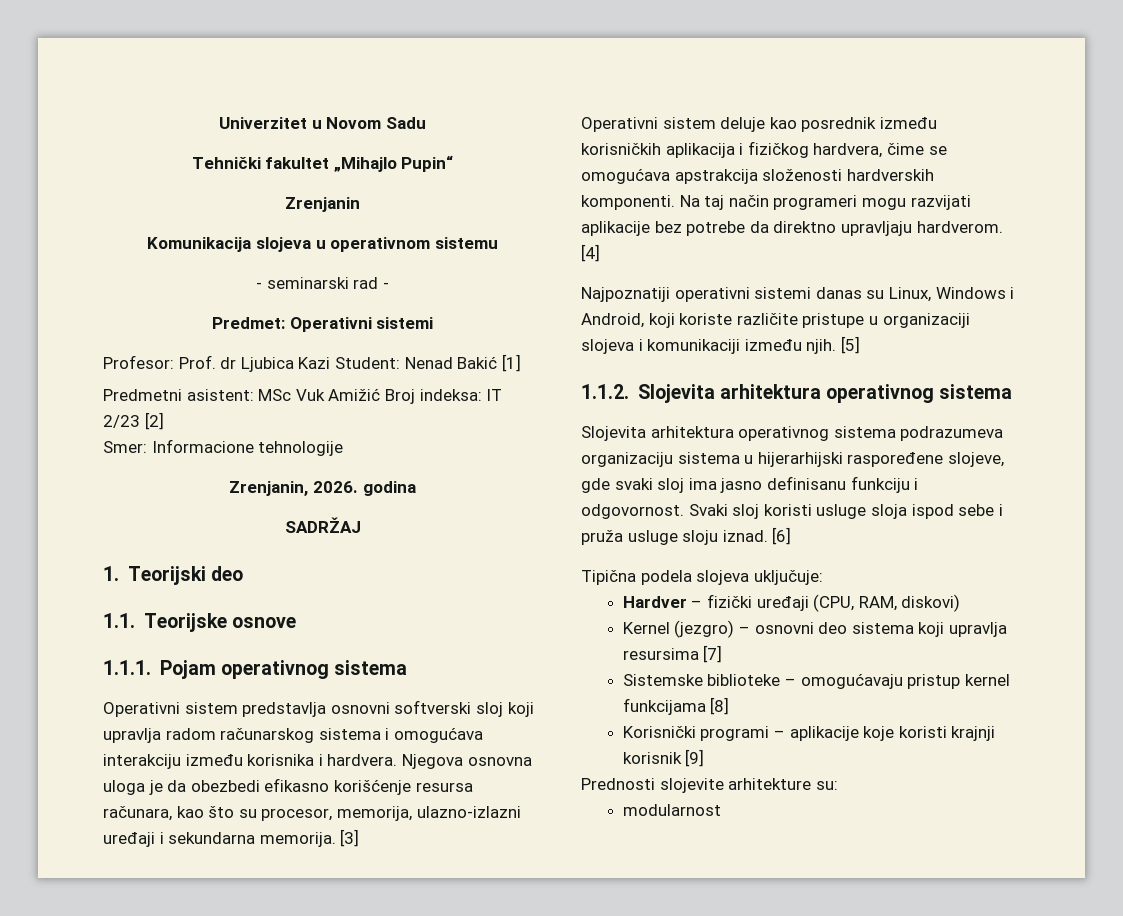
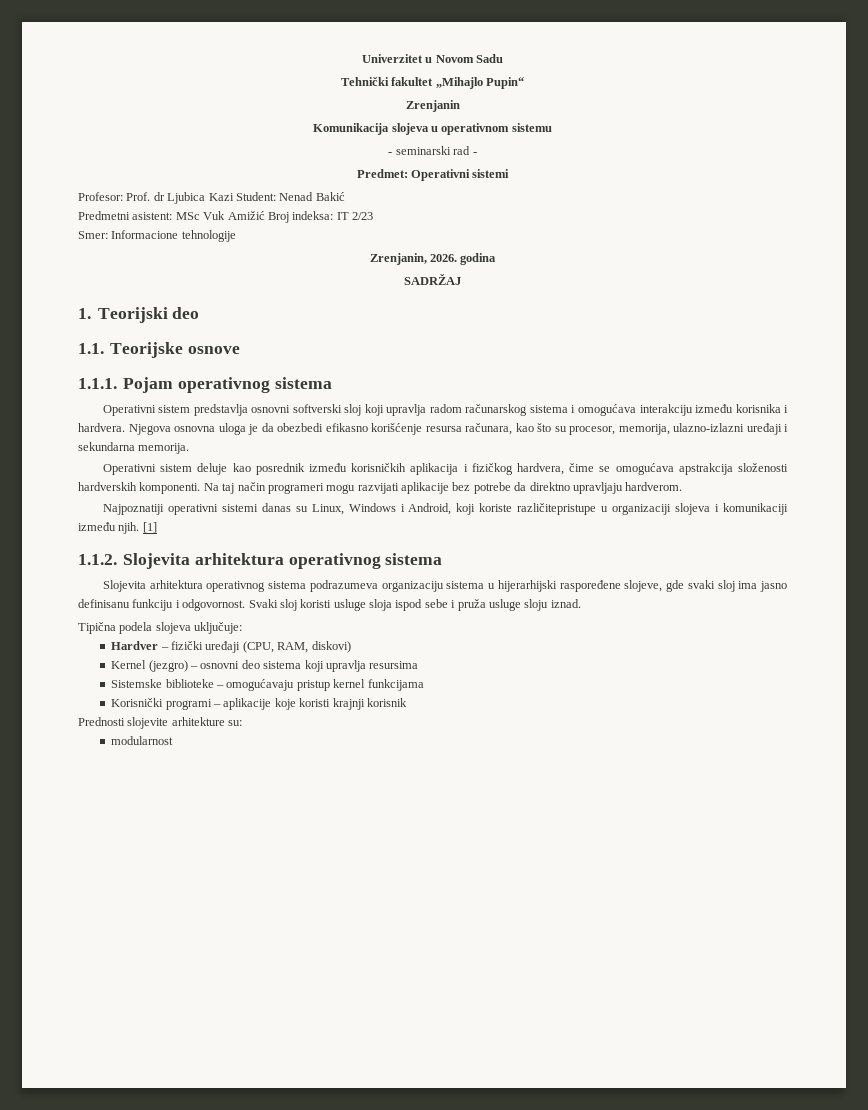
[501,354,521,372] [1] -> (345, 196) none
[144,412,164,430] [2] -> (373, 216) none
[340,829,360,847] [3] -> (190, 448) none
[581,244,600,262] [4] -> (683, 486) none
[736,313,865,328] različite pristupe -> [517,503,597,515] različitepristupe
[840,336,860,354] [5] -> [142,522,157,533] [1]
[772,527,792,545] [6] -> (581, 603) none
[703,645,723,663] [7] -> (419, 665) none
[710,697,730,715] [8] -> (424, 685) none
[685,749,705,767] [9] -> (407, 702) none

